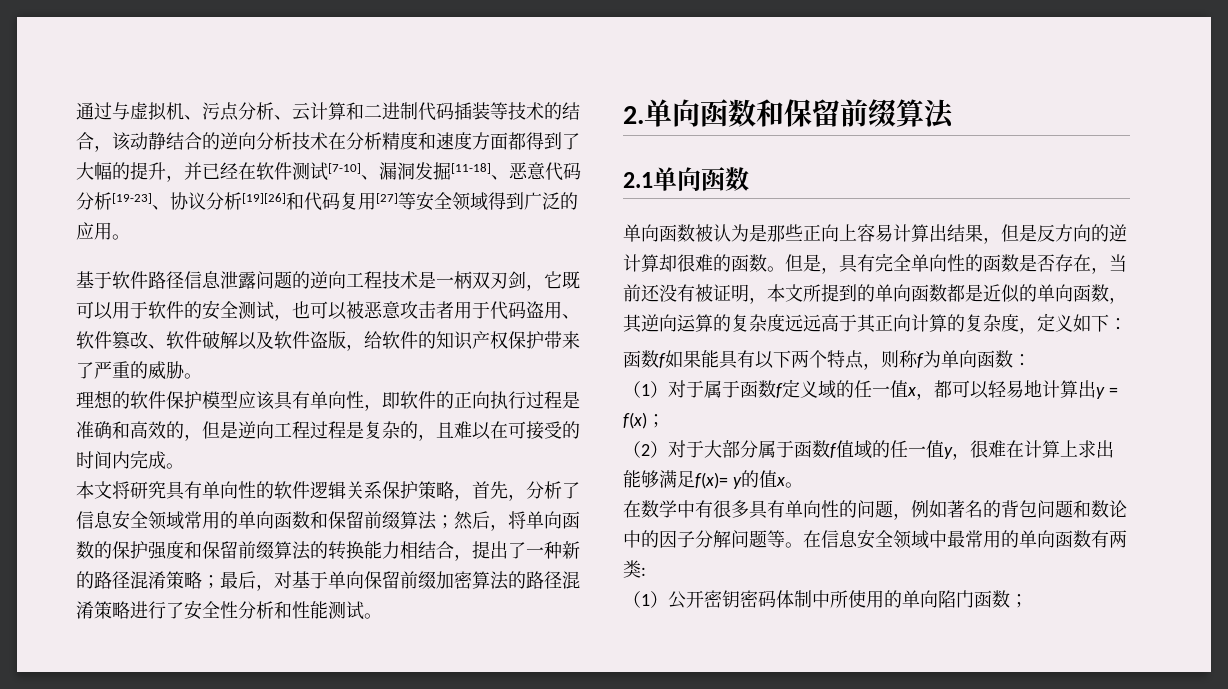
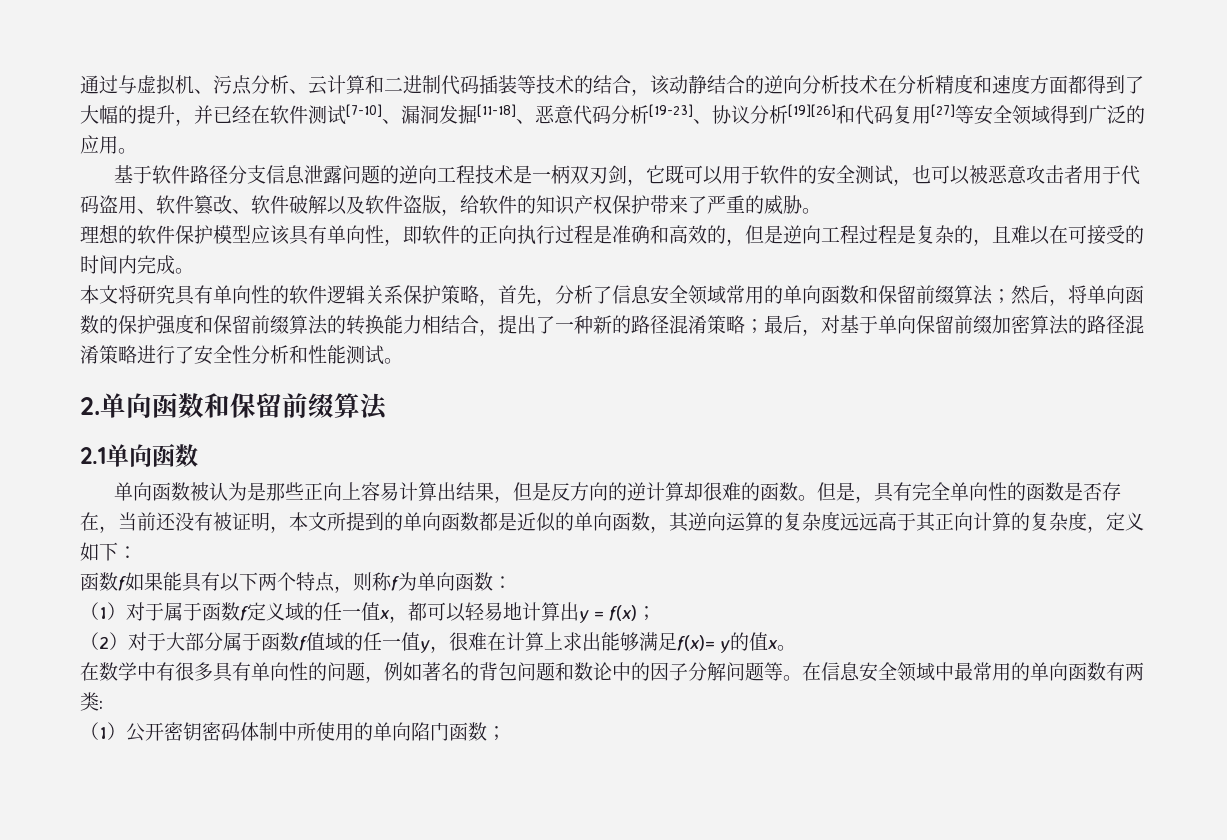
(184, 280) none -> [228,165,267,184] 分支

